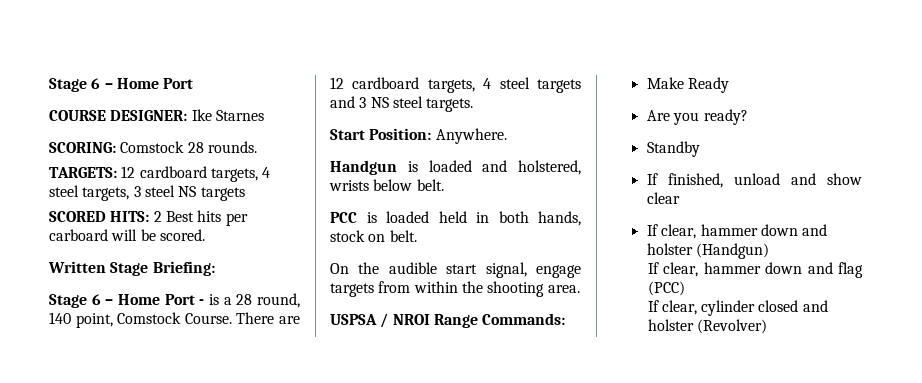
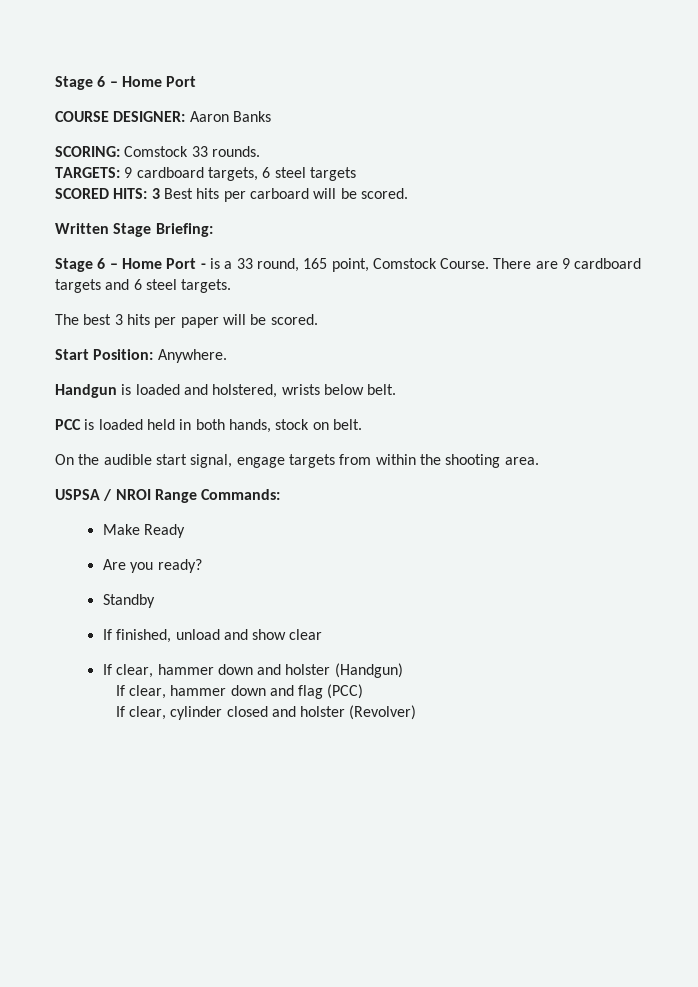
[191,109,264,121] Ike Starnes -> [189,111,271,122] Aaron Banks
[187,142,204,153] 28 -> [191,146,208,157] 33
[121,166,271,182] [49,185,197,201] 12 cardboard targets, 4 steel targets, 3 steel NS -> [124,167,306,181] 9 cardboard targets, 6 steel
[153,211,162,222] 2 -> [151,188,160,199] 3
[236,293,300,308] [49,312,71,324] 28 round, 140 -> [236,258,328,272] 33 round, 165
[330,77,581,93] [330,96,474,112] 12 cardboard targets, 4 steel targets and 3 NS steel targets. -> [562,258,642,269] [55,279,232,293] [55,314,318,328] 9 cardboard targets and 6 steel targets. // The best 3 hits per paper will be scored.

